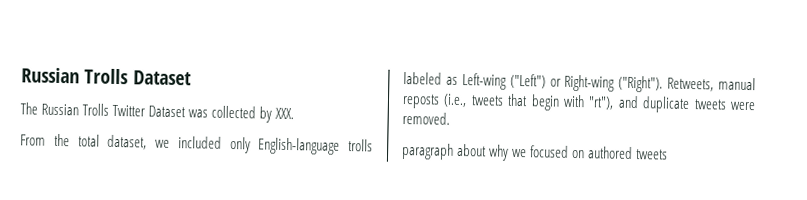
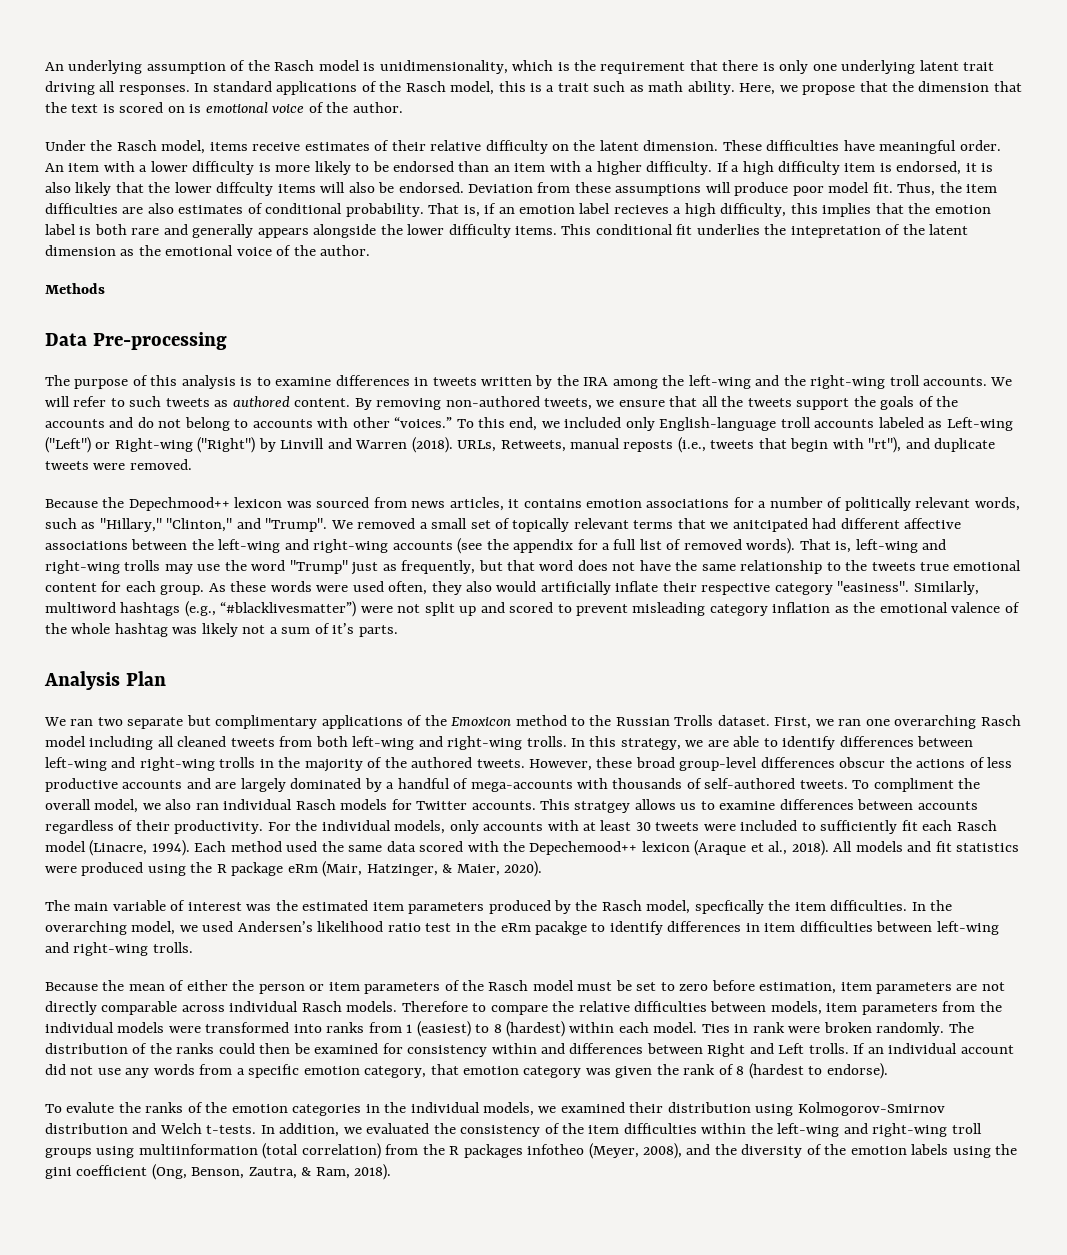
[21,67,192,86] [20,102,295,123] [20,133,148,150] Russian Trolls Dataset // The Russian Trolls Twitter Dataset was collected by XXX. // From the total dataset, -> [45,60,995,74] [45,81,1022,95] [45,102,403,113] [45,140,1001,154] [45,161,994,175] [45,182,998,196] [45,203,991,217] [45,224,969,238] [45,245,371,256] [45,283,105,294] [45,332,227,350] [45,375,1013,389] [45,396,959,410] [45,417,538,431] An underlying assumption of the Rasch model is unidimensionality, which is the requirement that there is only one underlying latent trait driving all responses. In standard applications of the Rasch model, this is a trait such as math ability. Here, we propose that the dimension that the text is scored on is emotional voice of the author. // Under the Rasch model, items receive estimates of their relative difficulty on the latent dimension. These difficulties have meaningful order. An item with a lower difficulty is more likely to be endorsed than an item with a higher difficulty. If a high difficulty item is endorsed, it is also likely that the lower diffculty items will also be endorsed. Deviation from these assumptions will produce poor model fit. Thus, the item difficulties are also estimates of conditional probability. That is, if an emotion label recieves a high difficulty, this implies that the emotion label is both rare and generally appears alongside the lower difficulty items. This conditional fit underlies the intepretation of the latent dimension as the emotional voice of the author. // Methods // Data Pre-processing // The purpose of this analysis is to examine differences in tweets written by the IRA among the left-wing and the right-wing troll accounts. We will refer to such tweets as authored content. By removing non-authored tweets, we ensure that all the tweets support the goals of the accounts and do not belong to accounts with other “voices.” To this end,
[348,139,373,152] trolls -> [780,417,875,428] troll accounts
[618,75,664,93] ("Right"). -> [197,437,497,453] ("Right") by Linvill and Warren (2018). URLs,
[401,142,669,161] paragraph about why we focused on authored tweets -> [45,497,1020,511] [45,518,962,532] [45,538,947,554] [45,560,1022,575] [45,581,979,595] [45,601,1020,617] [45,623,398,637] [44,671,166,690] [44,715,1021,729] [45,736,974,750] [45,757,1013,772] [45,778,981,792] [45,799,978,813] [45,820,997,834] [45,840,1020,856] [45,861,543,877] [45,900,953,914] [45,921,999,935] [45,942,193,956] [45,980,1005,994] [45,1001,1002,1015] [45,1021,974,1037] [45,1043,1014,1057] [45,1063,888,1079] [45,1102,945,1116] [45,1123,982,1137] [45,1143,1018,1159] [45,1164,392,1180] Because the Depechmood++ lexicon was sourced from news articles, it contains emotion associations for a number of politically relevant words, such as "Hillary," "Clinton," and "Trump". We removed a small set of topically relevant terms that we anitcipated had different affective associations between the left-wing and right-wing accounts (see the appendix for a full list of removed words). That is, left-wing and right-wing trolls may use the word "Trump" just as frequently, but that word does not have the same relationship to the tweets true emotional content for each group. As these words were used often, they also would artificially inflate their respective category "easiness". Similarly, multiword hashtags (e.g., “#blacklivesmatter”) were not split up and scored to prevent misleading category inflation as the emotional valence of the whole hashtag was likely not a sum of it’s parts. // Analysis Plan // We ran two separate but complimentary applications of the Emoxicon method to the Russian Trolls dataset. First, we ran one overarching Rasch model including all cleaned tweets from both left-wing and right-wing trolls. In this strategy, we are able to identify differences between left-wing and right-wing trolls in the majority of the authored tweets. However, these broad group-level differences obscur the actions of less productive accounts and are largely dominated by a handful of mega-accounts with thousands of self-authored tweets. To compliment the overall model, we also ran individual Rasch models for Twitter accounts. This stratgey allows us to examine differences between accounts regardless of their productivity. For the individual models, only accounts with at least 30 tweets were included to sufficiently fit each Rasch model (Linacre, 1994). Each method used the same data scored with the Depechemood++ lexicon (Araque et al., 2018). All models and fit statistics were produced using the R package eRm (Mair, Hatzinger, & Maier, 2020). // The main variable of interest was the estimated item parameters produced by the Rasch model, specfically the item difficulties. In the overarching model, we used Andersen’s likelihood ratio test in the eRm pacakge to identify differences in item difficulties between left-wing and right-wing trolls. // Because the mean of either the person or item parameters of the Rasch model must be set to zero before estimation, item parameters are not directly comparable across individual Rasch models. Therefore to compare the relative difficulties between models, item parameters from the individual models were transformed into ranks from 1 (easiest) to 8 (hardest) within each model. Ties in rank were broken randomly. The distribution of the ranks could then be examined for consistency within and differences between Right and Left trolls. If an individual account did not use any words from a specific emotion category, that emotion category was given the rank of 8 (hardest to endorse). // To evalute the ranks of the emotion categories in the individual models, we examined their distribution using Kolmogorov-Smirnov distribution and Welch t-tests. In addition, we evaluated the consistency of the item difficulties within the left-wing and right-wing troll groups using multiinformation (total correlation) from the R packages infotheo (Meyer, 2008), and the diversity of the emotion labels using the gini coefficient (Ong, Benson, Zautra, & Ram, 2018).

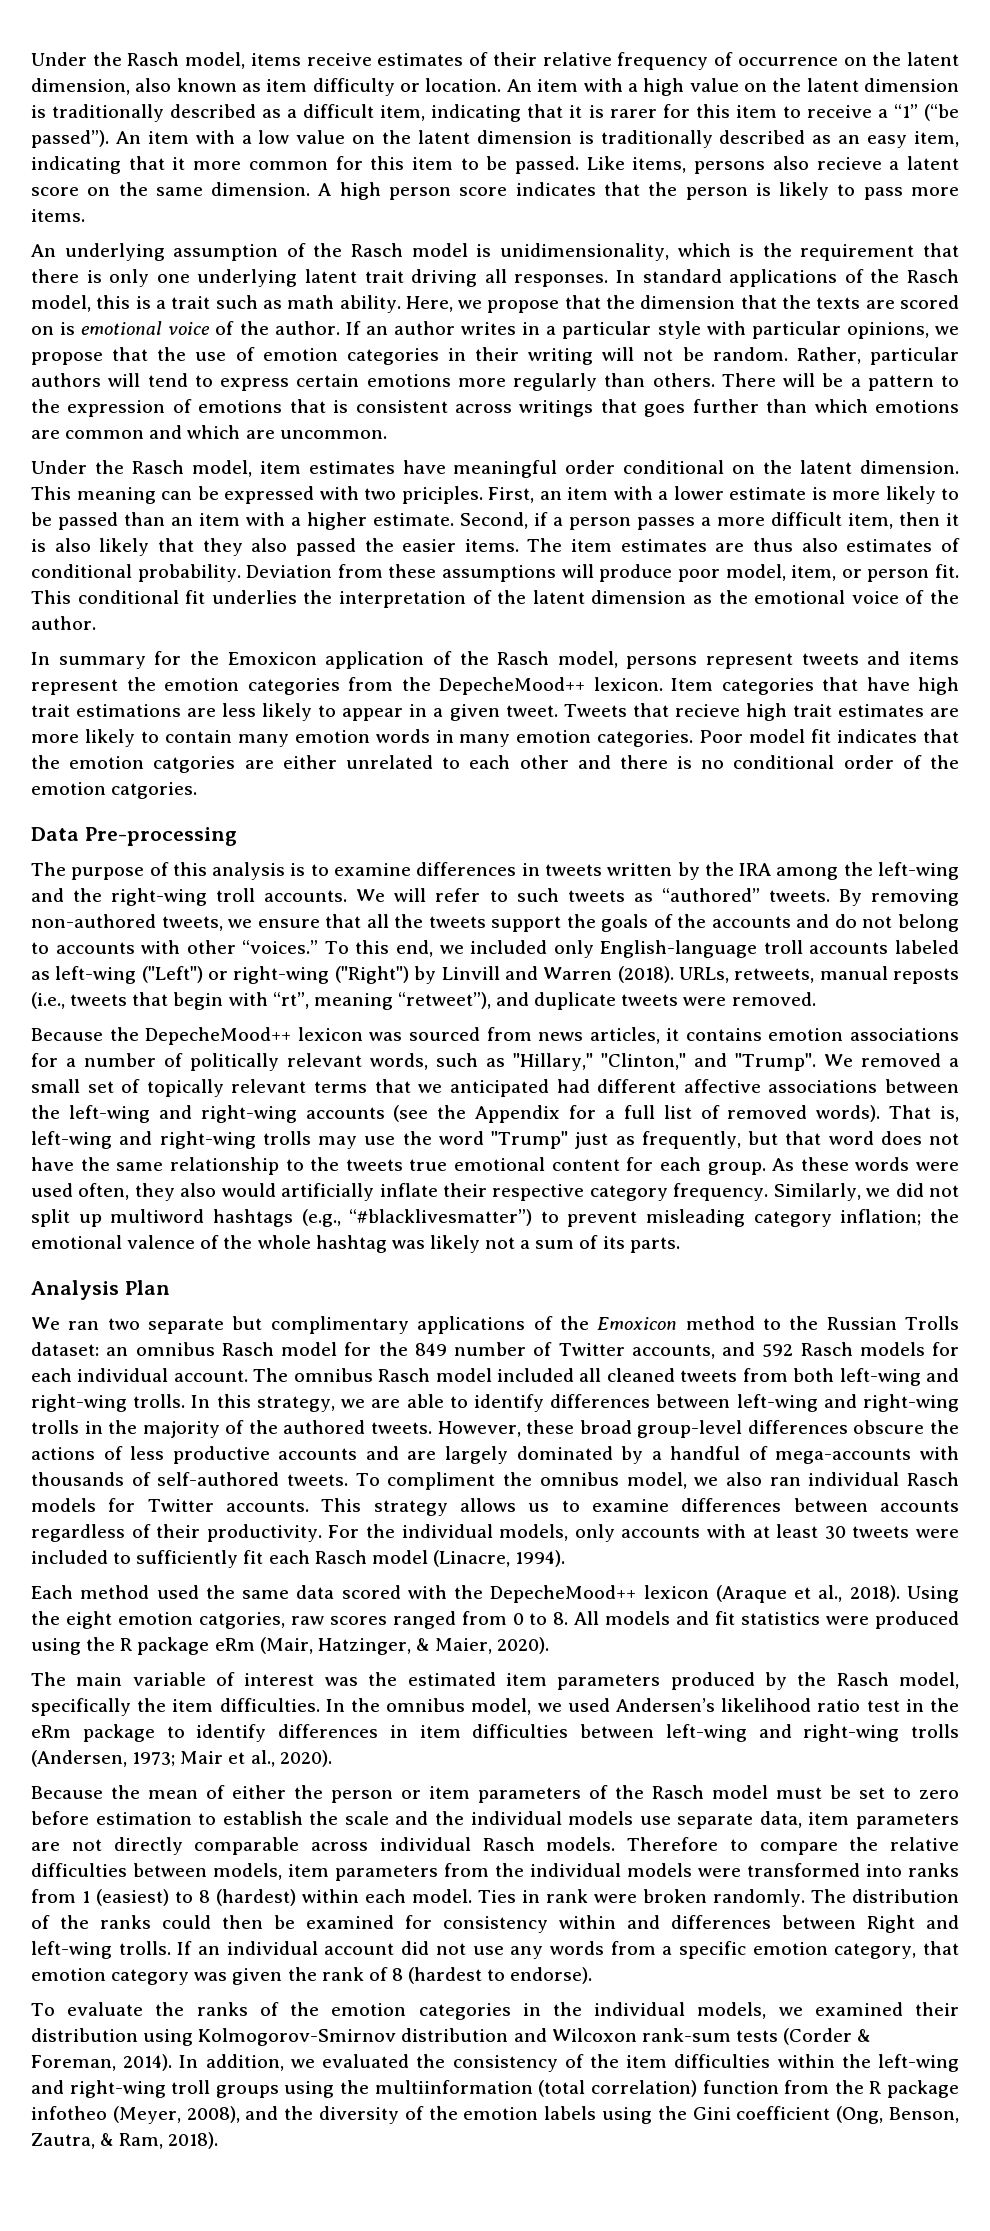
(45, 66) none -> [31,52,960,70] [31,78,960,96] [31,104,960,122] [31,130,959,148] [31,156,960,174] [31,182,959,200] [31,209,85,222] Under the Rasch model, items receive estimates of their relative frequency of occurrence on the latent dimension, also known as item difficulty or location. An item with a high value on the latent dimension is traditionally described as a difficult item, indicating that it is rarer for this item to receive a “1” (“be passed”). An item with a low value on the latent dimension is traditionally described as an easy item, indicating that it more common for this item to be passed. Like items, persons also recieve a latent score on the same dimension. A high person score indicates that the person is likely to pass more items. //
[71,104,115,113] text is -> [816,297,895,309] texts are
[45,140,1001,154] [45,163,64,172] // Under the Rasch model, items receive estimates of their relative difficulty on the latent dimension. These difficulties have meaningful order. An -> [345,321,959,339] [31,347,959,365] [31,373,959,391] [31,399,960,417] [31,425,387,439] [31,460,959,478] [31,486,562,504] If an author writes in a particular style with particular opinions, we propose that the use of emotion categories in their writing will not be random. Rather, particular authors will tend to express certain emotions more regularly than others. There will be a pattern to the expression of emotions that is consistent across writings that goes further than which emotions are common and which are uncommon. // Under the Rasch model, item estimates have meaningful order conditional on the latent dimension. This meaning can be expressed with two priciples. First, an
[192,161,255,175] difficulty -> [729,487,806,500] estimate
[393,161,455,172] endorsed -> [58,512,118,530] passed
[646,161,962,175] difficulty. If a high difficulty item is endorsed, -> [373,512,940,530] estimate. Second, if a person passes a more difficult item, then
[148,182,464,196] the lower diffculty items will also be endorsed. -> [202,538,960,556] [31,564,241,582] they also passed the easier items. The item estimates are thus also estimates of conditional probability.
[828,182,998,196] [45,203,991,217] [45,224,558,238] model fit. Thus, the item difficulties are also estimates of conditional probability. That is, if an emotion label recieves a high difficulty, this implies that the emotion label is both rare and generally appears alongside the lower difficulty items. -> [725,564,960,582] model, item, or person fit.
[790,226,881,238] intepretation -> [339,591,466,608] interpretation
[45,283,105,294] Methods -> [31,651,959,669] [31,677,959,695] [31,703,959,721] [31,729,959,747] [31,755,959,773] [31,782,198,799] In summary for the Emoxicon application of the Rasch model, persons represent tweets and items represent the emotion categories from the DepecheMood++ lexicon. Item categories that have high trait estimations are less likely to appear in a given tweet. Tweets that recieve high trait estimates are more likely to contain many emotion words in many emotion categories. Poor model fit indicates that the emotion catgories are either unrelated to each other and there is no conditional order of the emotion catgories.
[232,396,351,407] authored content. -> [661,888,830,902] “authored” tweets.
[946,417,1013,431] Left-wing -> [55,966,137,984] left-wing
[114,438,193,452] Right-wing -> [233,966,330,984] right-wing
[500,440,566,452] Retweets, -> [734,968,815,983] retweets,
[868,437,902,453] "rt"), -> [272,992,491,1010] “rt”, meaning “retweet”),
[128,497,230,511] Depechmood++ -> [145,1027,292,1045] DepecheMood++
[732,518,808,532] anitcipated -> [449,1079,549,1097] anticipated
[513,539,574,553] appendix -> [475,1105,561,1123] Appendix
[837,581,979,595] [45,601,554,617] "easiness". Similarly, multiword hashtags (e.g., “#blacklivesmatter”) were not split up and scored -> [673,1183,960,1201] [31,1209,533,1227] frequency. Similarly, we did not split up multiword hashtags (e.g., “#blacklivesmatter”)
[772,602,849,613] inflation as -> [840,1209,922,1226] inflation;
[332,623,355,634] it’s -> [602,1236,625,1249] its
[717,715,1021,729] [45,736,154,750] dataset. First, we ran one overarching Rasch model including -> [31,1342,959,1359] [31,1368,575,1382] dataset: an omnibus Rasch model for the 849 number of Twitter accounts, and 592 Rasch models for each individual account. The omnibus Rasch model included
[839,757,886,768] obscur -> [853,1420,925,1434] obscure
[45,799,91,810] overall -> [539,1472,619,1486] omnibus
[574,801,631,813] stratgey -> [373,1500,448,1516] strategy
(190, 848) none -> (566, 1558) //
[529,841,638,855] Depechemood++ -> [490,1585,637,1603] DepecheMood++
(829, 848) none -> [906,1586,959,1603] [31,1611,569,1629] Using the eight emotion catgories, raw scores ranged from 0 to 8.
[694,900,764,914] specfically -> [31,1698,131,1716] specifically
[45,921,127,935] overarching -> [386,1698,466,1712] omnibus
[535,921,588,935] pacakge -> [82,1724,155,1742] package
[152,942,193,953] trolls. -> [911,1724,959,1738] [31,1750,332,1767] trolls (Andersen, 1973; Mair et al., 2020).
[759,982,837,994] estimation, -> [95,1811,802,1829] estimation to establish the scale and the individual models use separate data,
[778,1043,805,1054] Left -> [31,1941,112,1959] left-wing
[66,1102,115,1113] evalute -> [67,2002,144,2016] evaluate
[159,1123,257,1134] Welch t-tests. -> [551,2028,872,2045] [31,2054,173,2071] Wilcoxon rank-sum tests (Corder & Foreman, 2014).
(135, 1152) none -> [340,2080,370,2094] the
(381, 1151) none -> [702,2080,779,2094] function
[463,1144,523,1158] packages -> [887,2080,960,2098] package
[45,1167,72,1179] gini -> [692,2107,731,2120] Gini

